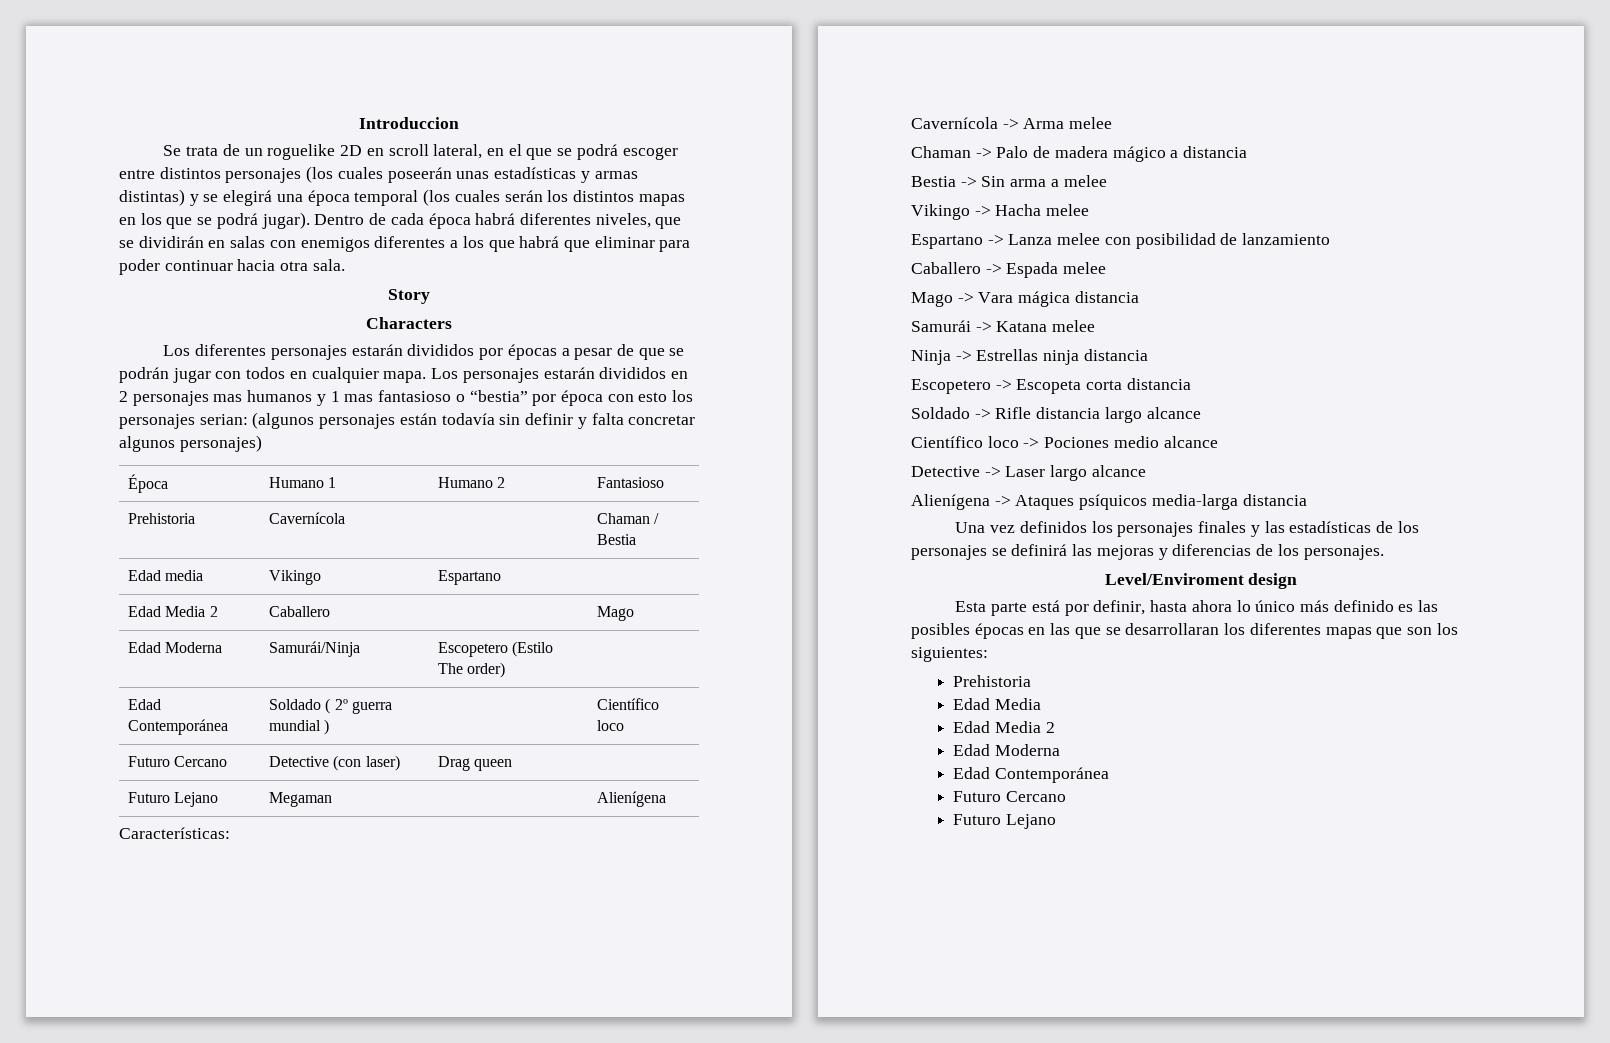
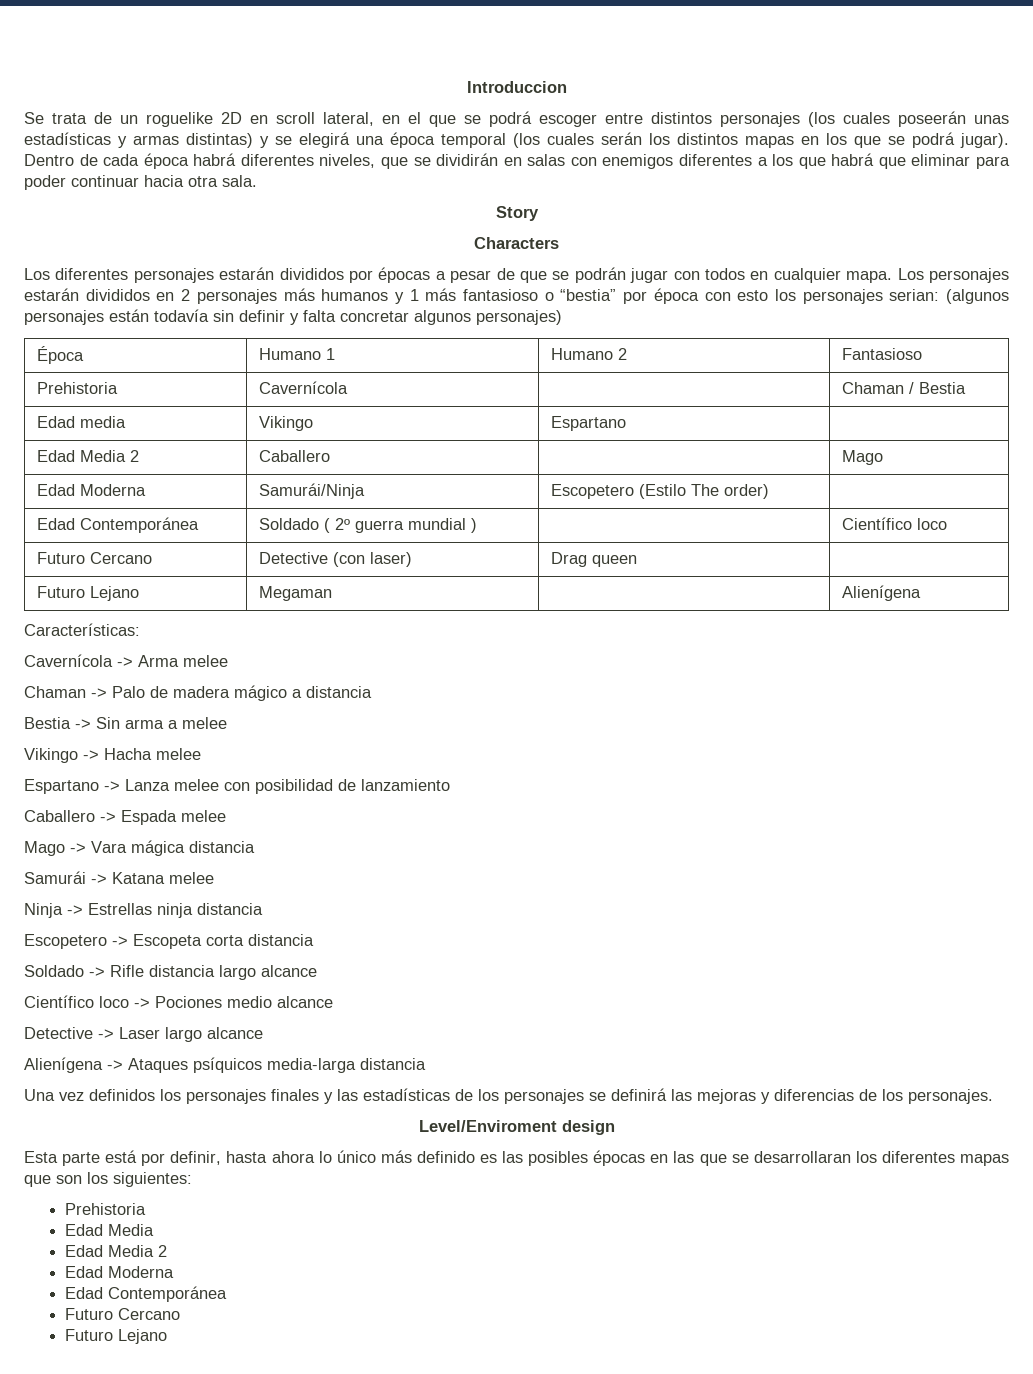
[213,394,243,402] mas -> [283,288,315,301] más
[344,394,374,402] mas -> [425,288,457,301] más

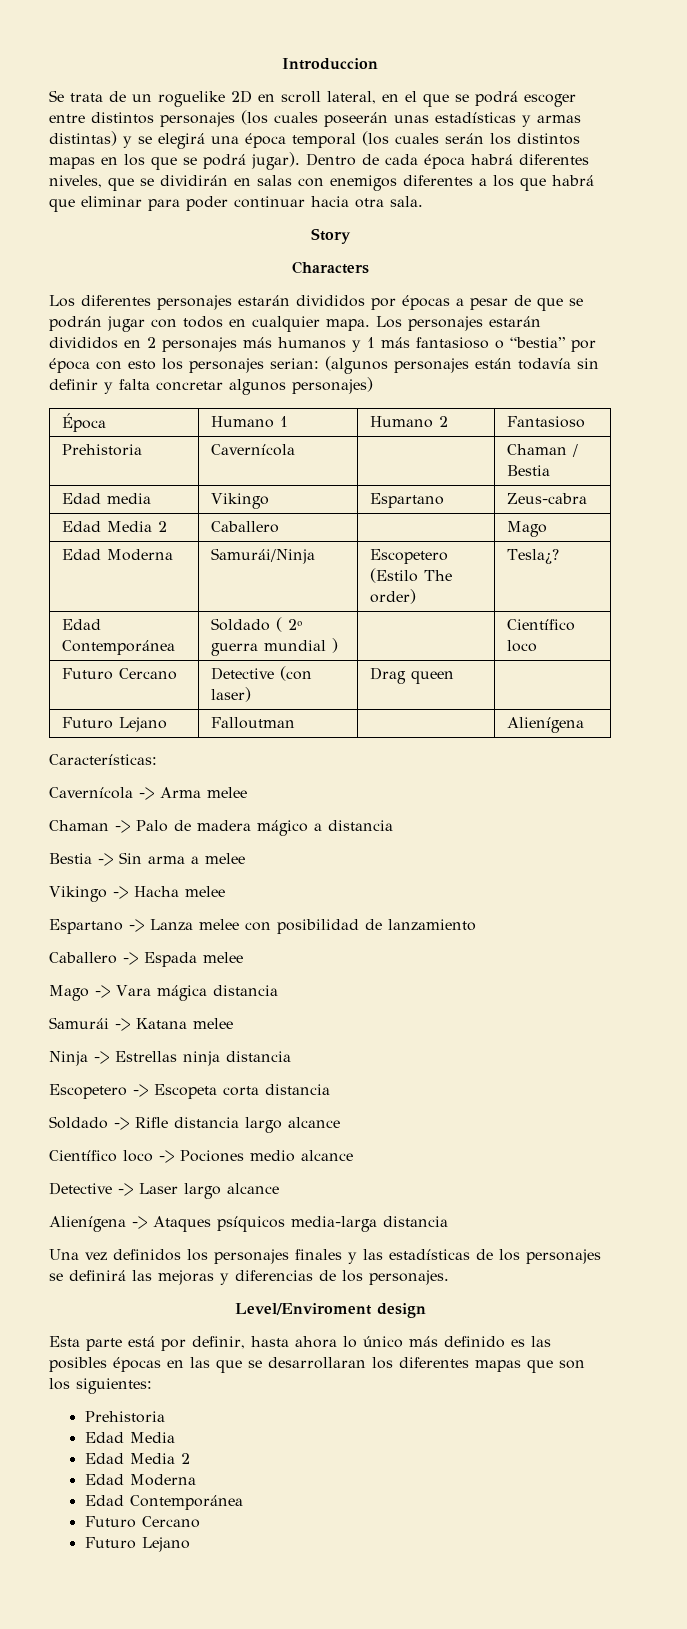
(626, 423) none -> [506,493,587,504] Zeus-cabra
(769, 491) none -> [506,549,559,564] Tesla¿?
[258,586,332,601] Megaman -> [210,717,295,729] Falloutman

